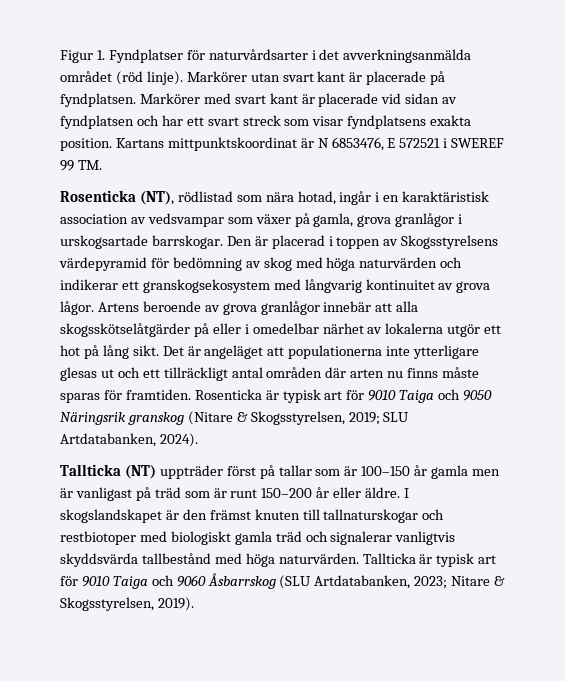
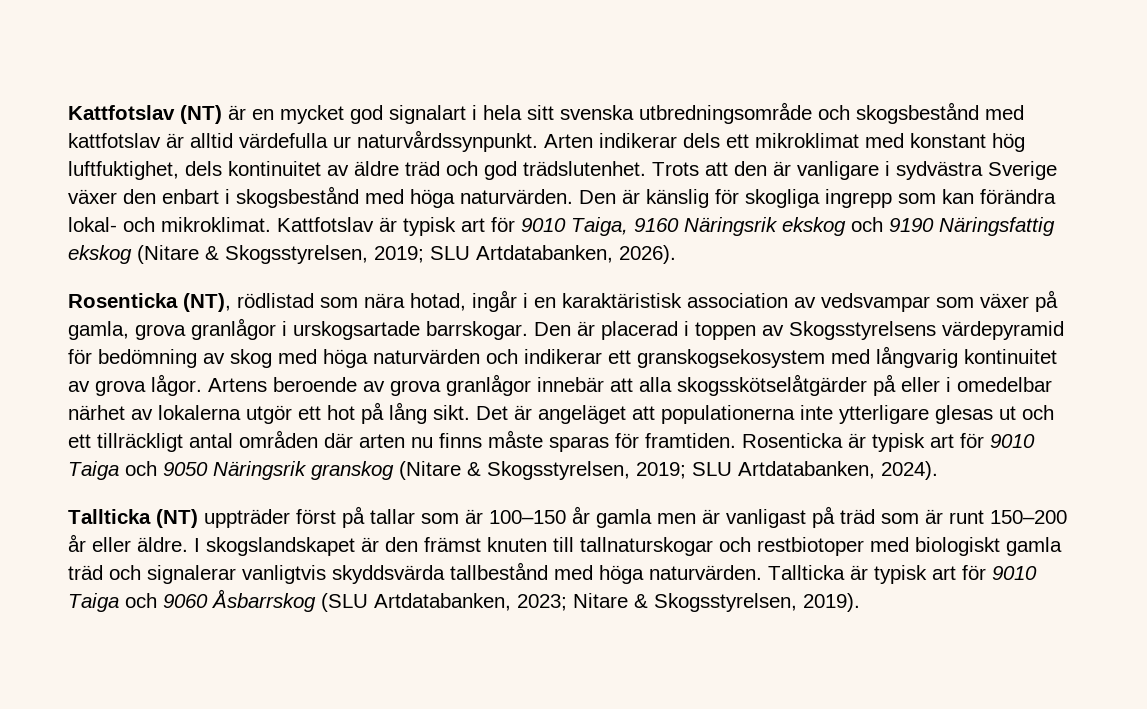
[60,49,472,63] [60,71,446,85] [60,93,458,107] [60,115,472,129] [60,137,505,151] [60,160,102,171] Figur 1. Fyndplatser för naturvårdsarter i det avverkningsanmälda området (röd linje). Markörer utan svart kant är placerade på fyndplatsen. Markörer med svart kant är placerade vid sidan av fyndplatsen och har ett svart streck som visar fyndplatsens exakta position. Kartans mittpunktskoordinat är N 6853476, E 572521 i SWEREF 99 TM. -> [68,102,1024,124] [68,130,1025,152] [68,161,1057,180] [68,186,1056,208] [68,217,1055,236] [68,245,676,264] Kattfotslav (NT) är en mycket god signalart i hela sitt svenska utbredningsområde och skogsbestånd med kattfotslav är alltid värdefulla ur naturvårdssynpunkt. Arten indikerar dels ett mikroklimat med konstant hög luftfuktighet, dels kontinuitet av äldre träd och god trädslutenhet. Trots att den är vanligare i sydvästra Sverige växer den enbart i skogsbestånd med höga naturvärden. Den är känslig för skogliga ingrepp som kan förändra lokal- och mikroklimat. Kattfotslav är typisk art för 9010 Taiga, 9160 Näringsrik ekskog och 9190 Näringsfattig ekskog (Nitare & Skogsstyrelsen, 2019; SLU Artdatabanken, 2026).

